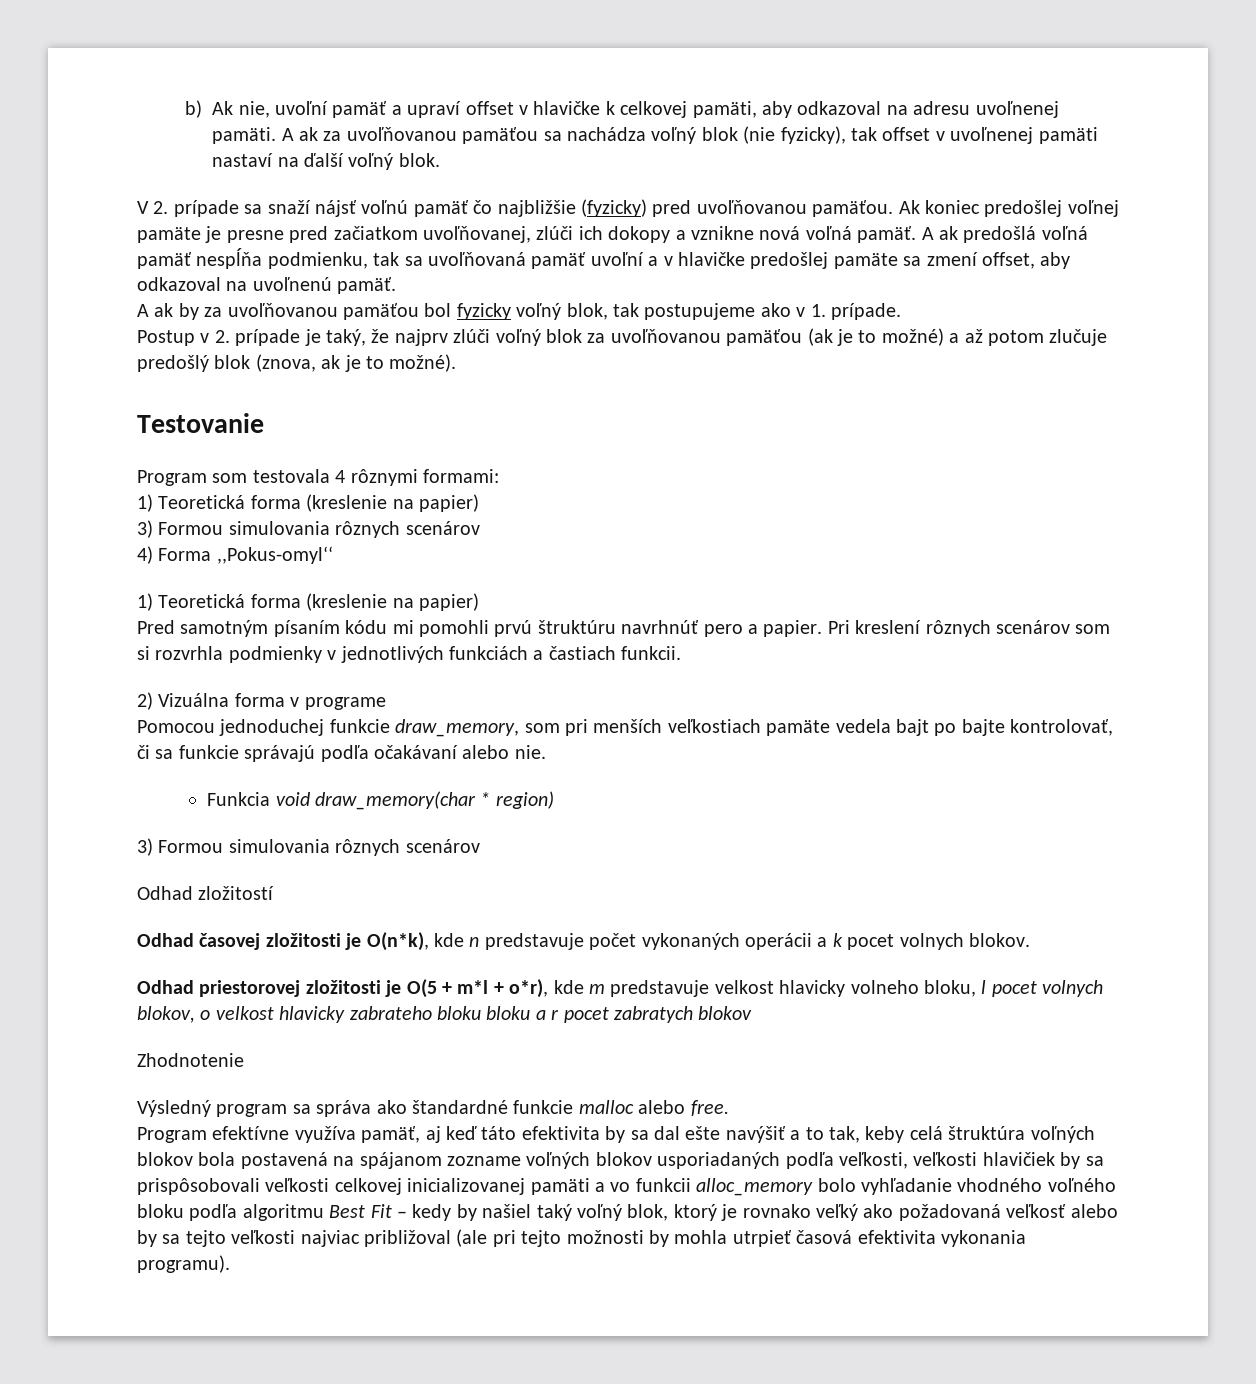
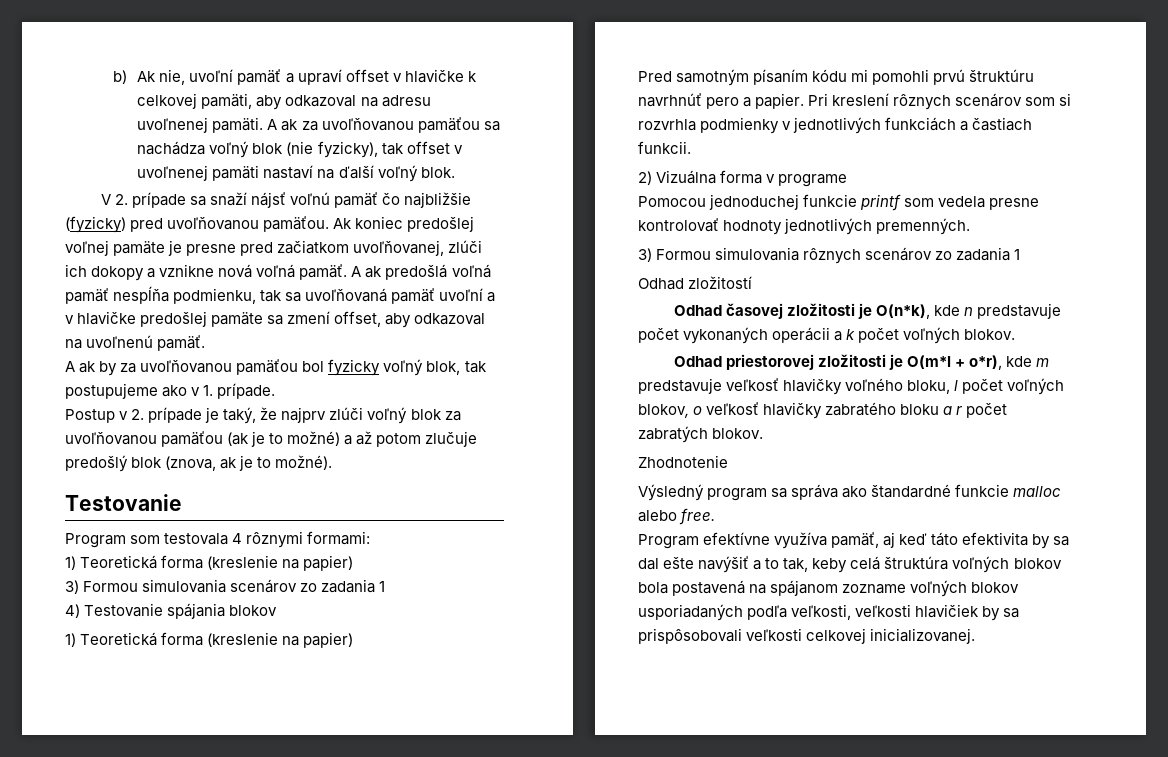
[335,521,480,538] [137,546,333,564] rôznych scenárov // 4) Forma ,,Pokus-omyl‘‘ -> [230,579,386,593] [65,603,278,619] scenárov zo zadania 1 // 4) Testovanie spájania blokov
[395,719,1114,737] [137,745,546,762] [207,791,554,810] [137,838,480,856] draw_memory, som pri menších veľkostiach pamäte vedela bajt po bajte kontrolovať, či sa funkcie správajú podľa očakávaní alebo nie. // Funkcia void draw_memory(char * region) // 3) Formou simulovania rôznych scenárov -> [860,194,1040,211] [638,218,971,235] [638,247,1021,264] printf som vedela presne kontrolovať hodnoty jednotlivých premenných. // 3) Formou simulovania rôznych scenárov zo zadania 1
[847,933,964,950] pocet volnych -> [858,327,961,344] počet voľných
[406,979,489,998] O(5 + m*l -> [906,355,951,369] O(m*l
[714,980,1104,997] [137,1006,753,1023] velkost hlavicky volneho bloku, l pocet volnych blokov, o velkost hlavicky zabrateho bloku bloku a r pocet zabratych blokov -> [726,378,1065,395] [638,402,1008,419] [638,426,764,443] veľkosť hlavičky voľného bloku, l počet voľných blokov, o veľkosť hlavičky zabratého bloku a r počet zabratých blokov.
[407,1178,1116,1196] [137,1204,1118,1221] [137,1229,1026,1247] [137,1255,230,1273] inicializovanej pamäti a vo funkcii alloc_memory bolo vyhľadanie vhodného voľného bloku podľa algoritmu Best Fit – kedy by našiel taký voľný blok, ktorý je rovnako veľký ako požadovaná veľkosť alebo by sa tejto veľkosti najviac približoval (ale pri tejto možnosti by mohla utrpieť časová efektivita vykonania programu). -> [870,628,976,644] inicializovanej.

